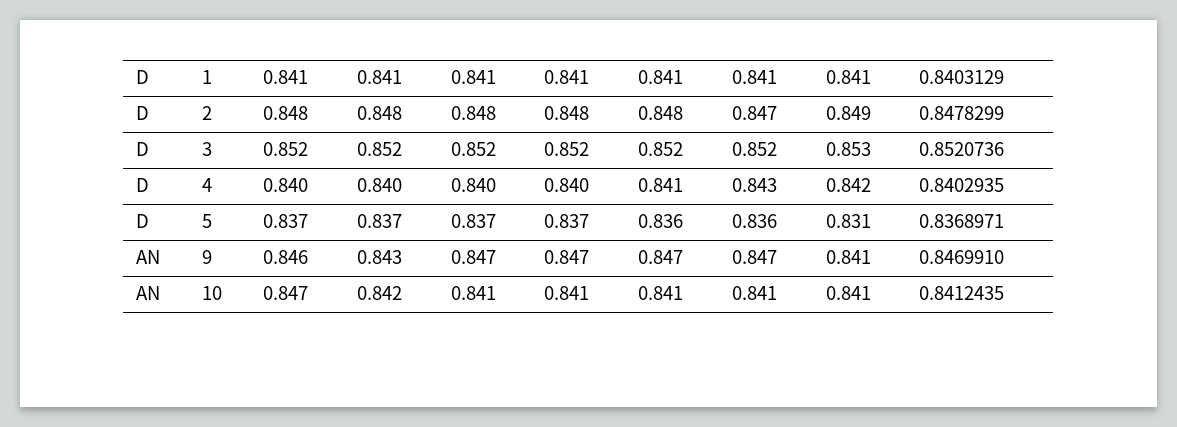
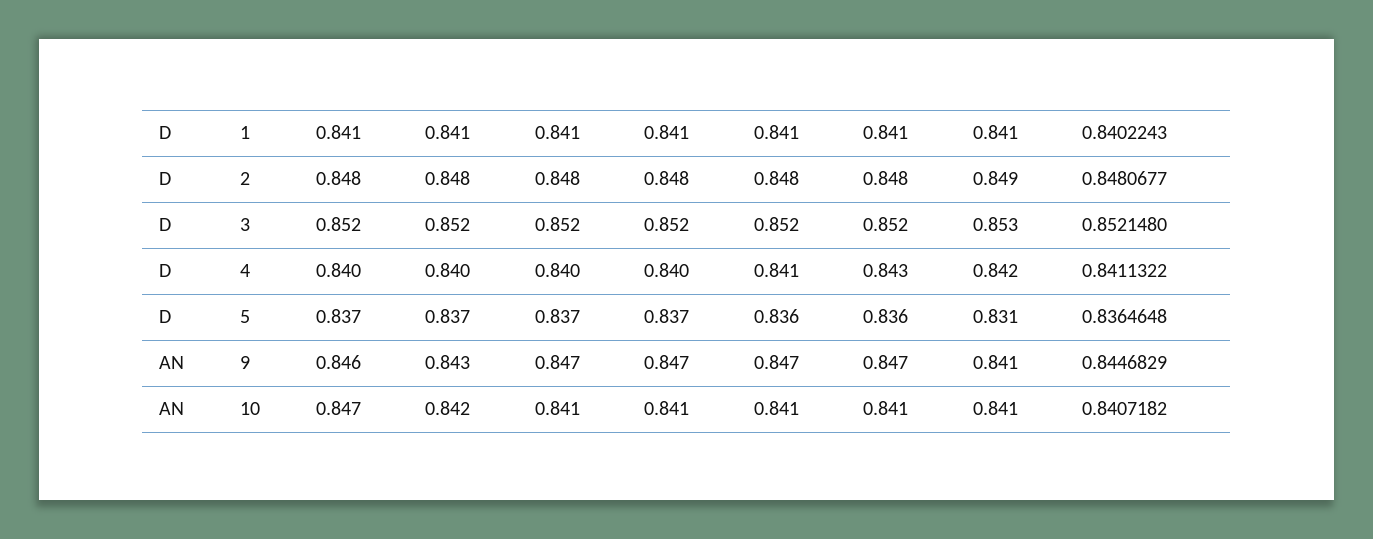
[918,70,1004,84] 0.8403129 -> [1081,125,1167,139] 0.8402243
[731,106,777,120] 0.847 -> [862,171,908,185] 0.848
[918,106,1004,120] 0.8478299 -> [1081,171,1167,185] 0.8480677
[918,142,1004,156] 0.8520736 -> [1081,217,1167,231] 0.8521480
[918,178,1004,192] 0.8402935 -> [1081,263,1167,277] 0.8411322
[918,214,1004,228] 0.8368971 -> [1081,309,1167,323] 0.8364648
[918,250,1004,264] 0.8469910 -> [1081,355,1167,369] 0.8446829
[918,286,1004,300] 0.8412435 -> [1081,401,1167,415] 0.8407182

